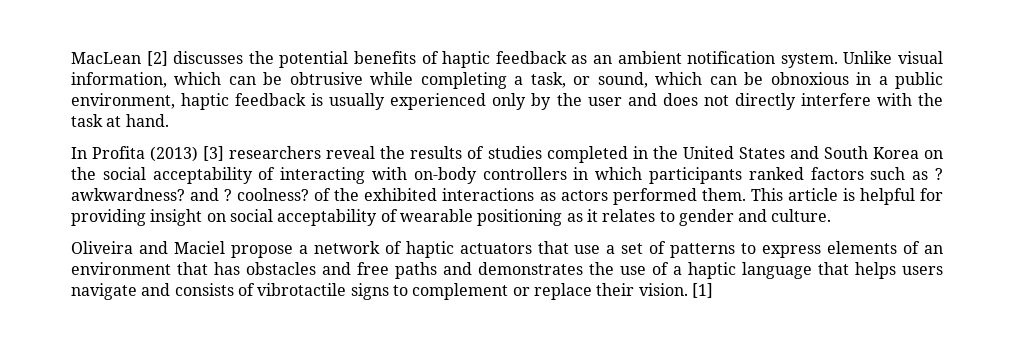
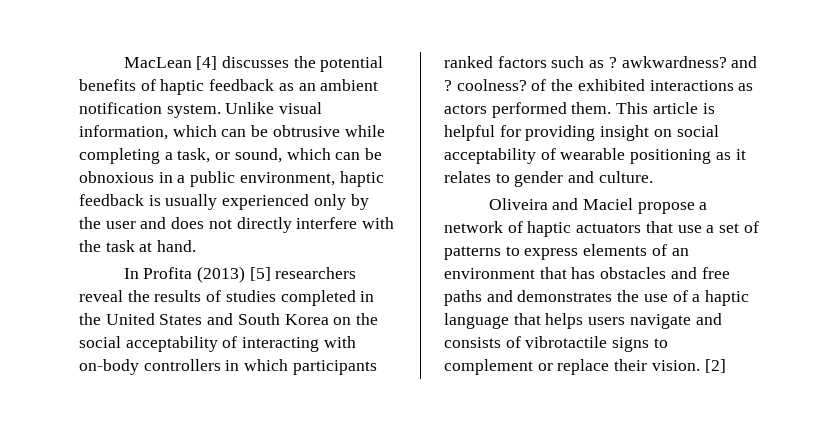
[146,51,168,66] [2] -> [196,56,218,70] [4]
[203,146,225,161] [3] -> [249,267,271,281] [5]
[691,283,713,298] [1] -> [704,359,726,373] [2]

